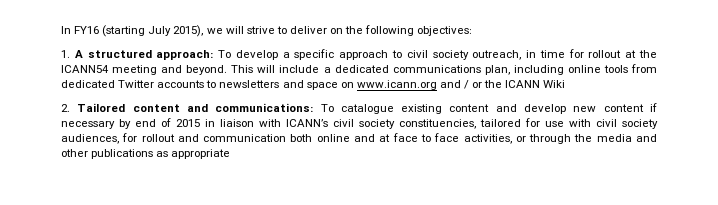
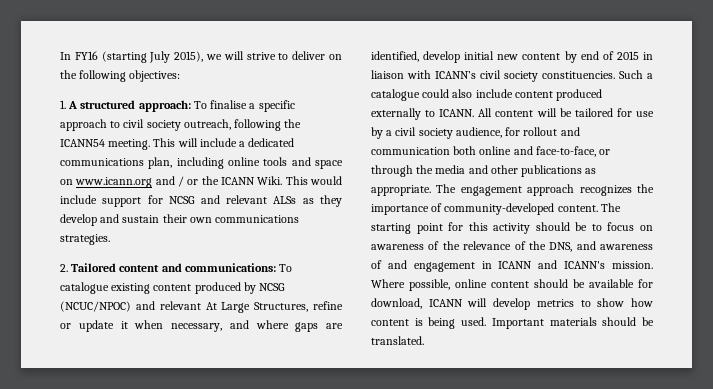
[235,50,278,60] develop -> [210,100,248,109] finalise
[526,49,658,58] [61,65,228,75] in time for rollout at the ICANN54 meeting and beyond. -> [234,119,302,131] [60,139,151,150] following the ICANN54 meeting.
[630,64,657,73] [61,80,280,88] from dedicated Twitter accounts to newsletters -> (288, 161) none
[543,80,566,88] Wiki -> [257,176,342,185] [60,195,342,207] [60,214,300,226] [60,234,110,245] Wiki. This would include support for NCSG and relevant ALSs as they develop and sustain their own communications strategies.
[495,103,657,114] [61,121,115,129] and develop new content if necessary -> [194,282,286,294] [60,301,343,313] [60,320,343,332] [371,51,561,63] produced by NCSG (NCUC/NPOC) and relevant At Large Structures, refine or update it when necessary, and where gaps are identified, develop initial new content
[399,119,476,129] constituencies, -> [542,70,653,79] [371,89,603,101] [371,108,572,120] constituencies. Such a catalogue could also include content produced externally to ICANN. All content will be
[569,119,658,129] [61,134,119,144] with civil society audiences, -> [371,127,502,139] by a civil society audience,
[379,133,512,144] at face to face activities, -> [535,146,596,157] face-to-face,
[171,149,231,159] appropriate -> [371,184,654,196] [371,203,621,215] [371,222,653,234] [371,241,653,252] [371,260,653,272] [371,279,653,291] [371,298,653,310] [371,317,654,329] [371,336,424,345] appropriate. The engagement approach recognizes the importance of community-developed content. The starting point for this activity should be to focus on awareness of the relevance of the DNS, and awareness of and engagement in ICANN and ICANN's mission. Where possible, online content should be available for download, ICANN will develop metrics to show how content is being used. Important materials should be translated.

